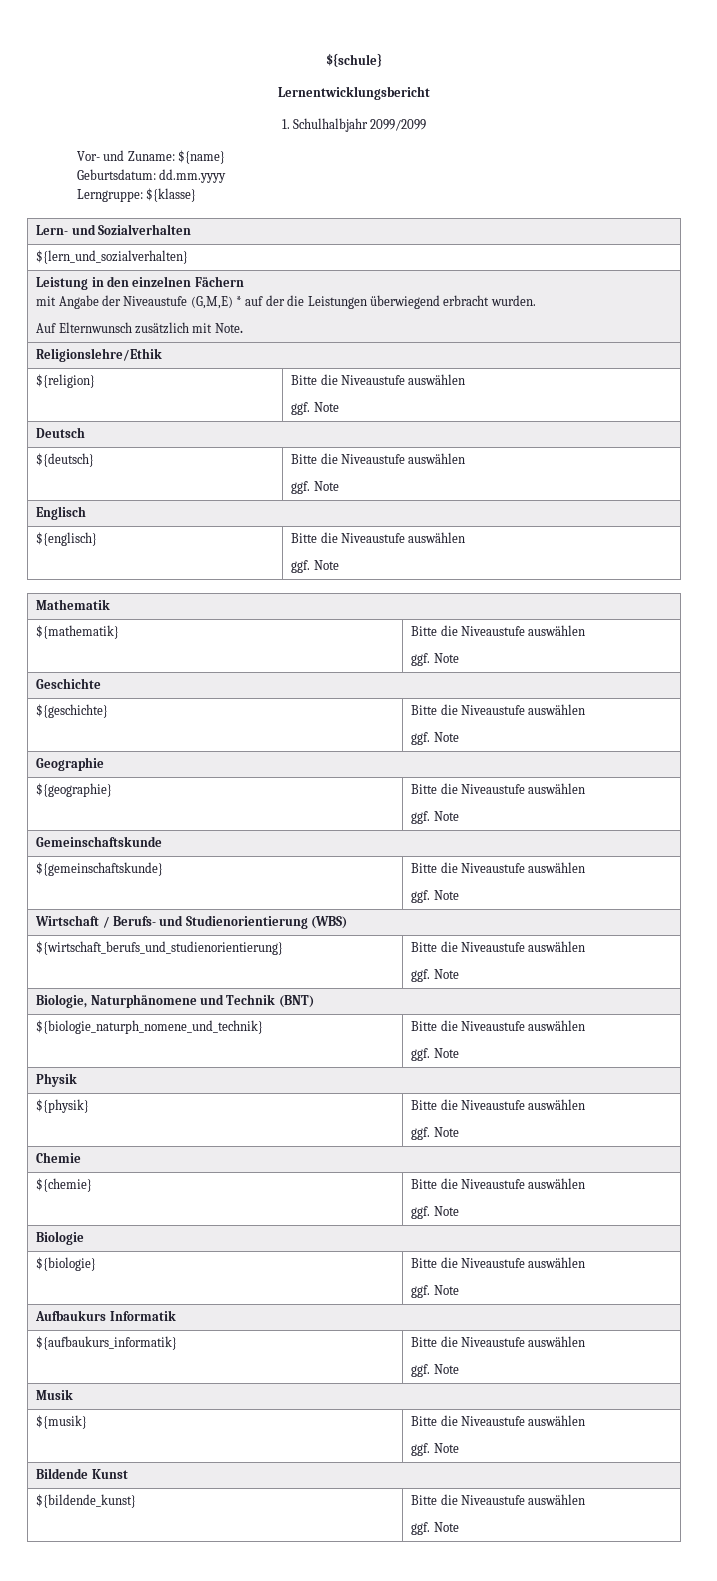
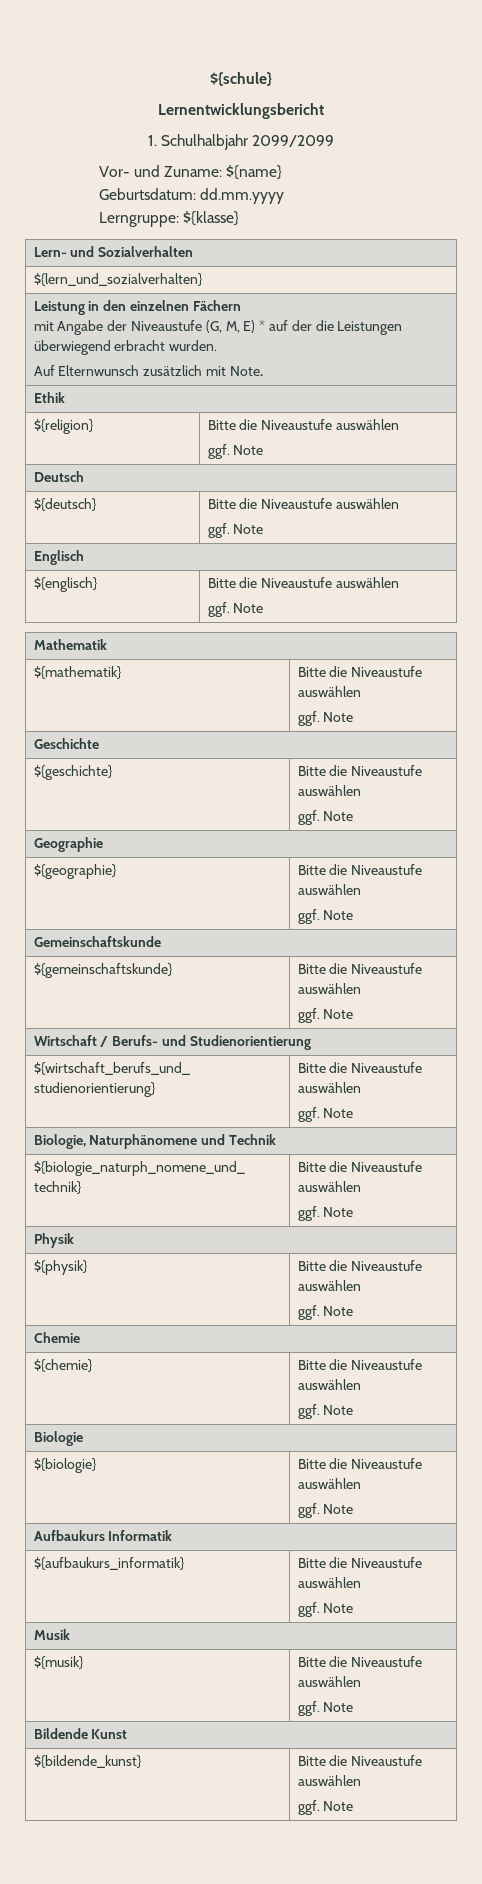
[190,296,233,309] (G,M,E) -> [205,320,256,333] (G, M, E)
[36,348,163,362] Religionslehre/Ethik -> [33,392,65,403] Ethik
[311,916,348,929] (WBS) -> (311, 1042) none
[278,995,314,1008] (BNT) -> (277, 1139) none

